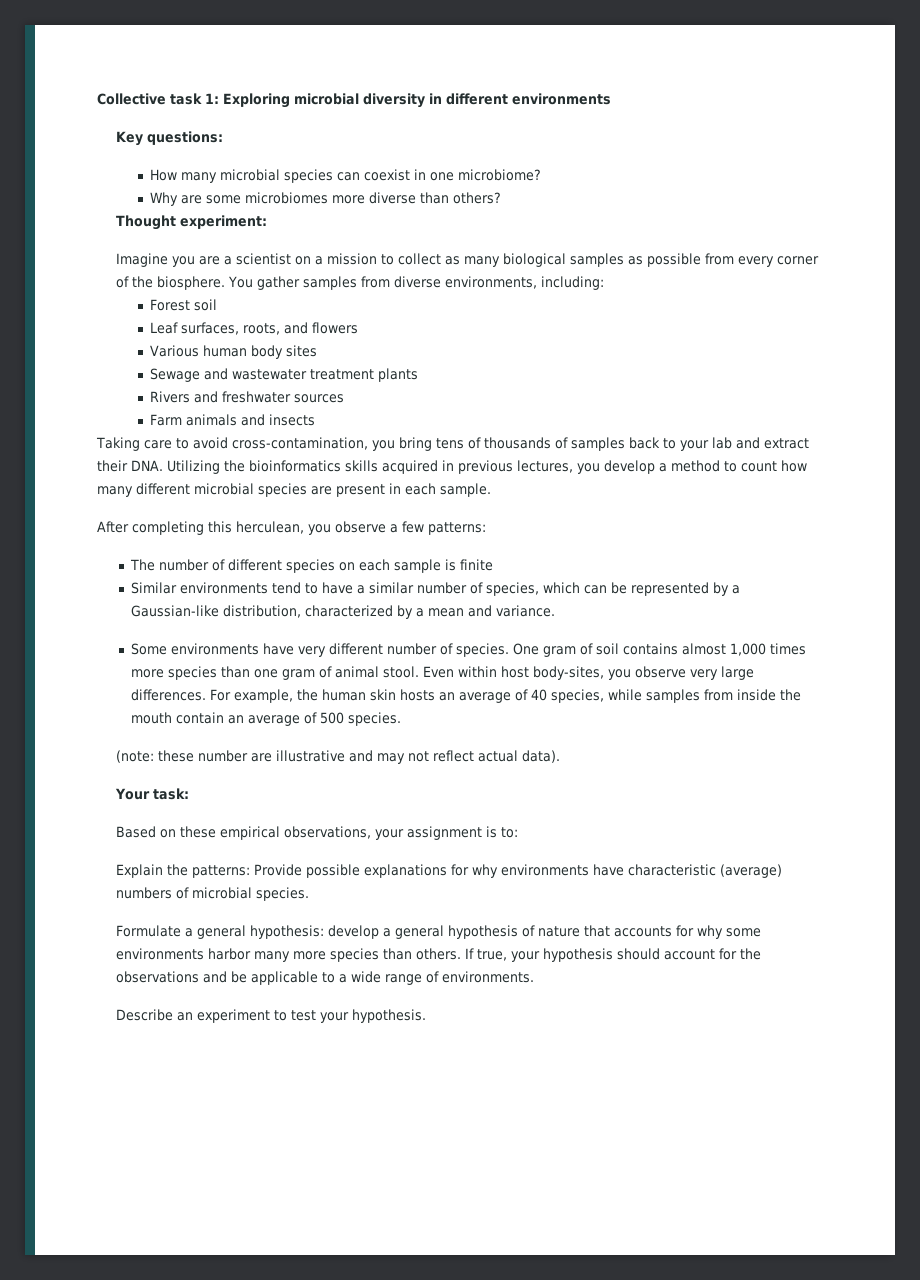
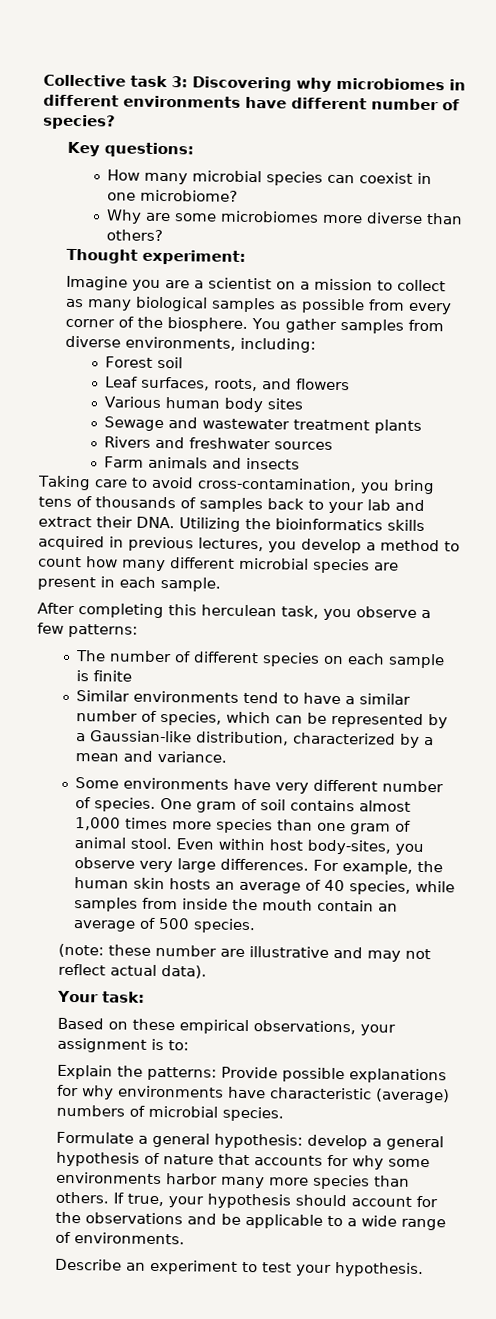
[205,93,425,108] 1: Exploring microbial diversity -> [171,76,445,92] 3: Discovering why microbiomes
(611, 99) none -> [245,96,460,111] [43,114,116,130] have different number of species?
[236,521,304,534] herculean, -> [201,604,319,619] herculean task,

